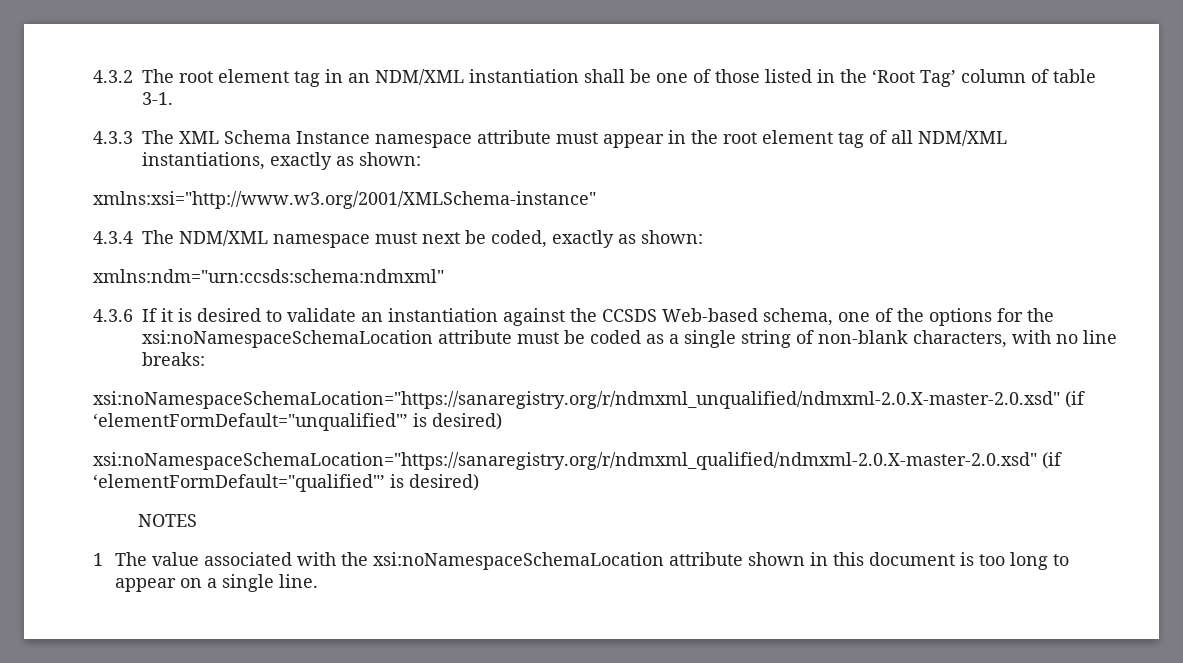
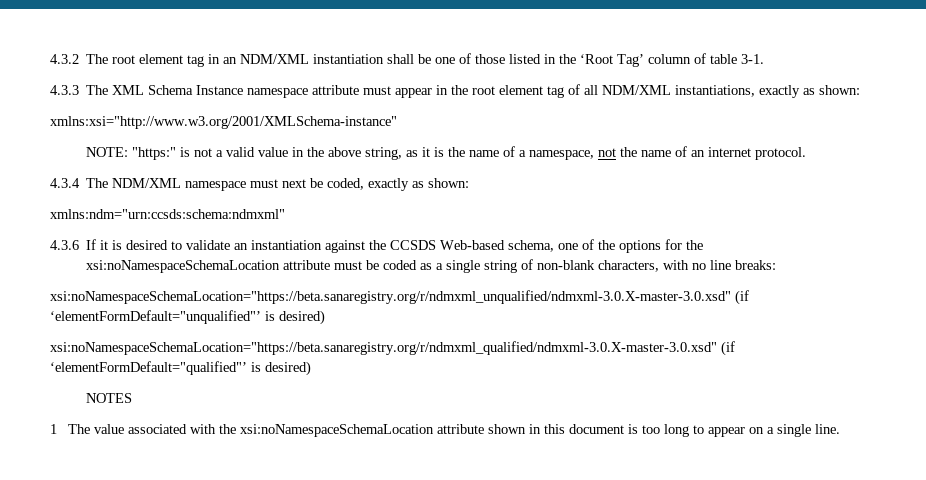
(596, 200) none -> [85,146,806,160] // NOTE: "https:" is not a valid value in the above string, as it is the name of a namespace, not the name of an internet protocol.
[93,391,1060,409] xsi:noNamespaceSchemaLocation="https://sanaregistry.org/r/ndmxml_unqualified/ndmxml-2.0.X-master-2.0.xsd" -> [50,290,731,304] xsi:noNamespaceSchemaLocation="https://beta.sanaregistry.org/r/ndmxml_unqualified/ndmxml-3.0.X-master-3.0.xsd"
[93,452,1037,470] xsi:noNamespaceSchemaLocation="https://sanaregistry.org/r/ndmxml_qualified/ndmxml-2.0.X-master-2.0.xsd" -> [50,341,717,355] xsi:noNamespaceSchemaLocation="https://beta.sanaregistry.org/r/ndmxml_qualified/ndmxml-3.0.X-master-3.0.xsd"

